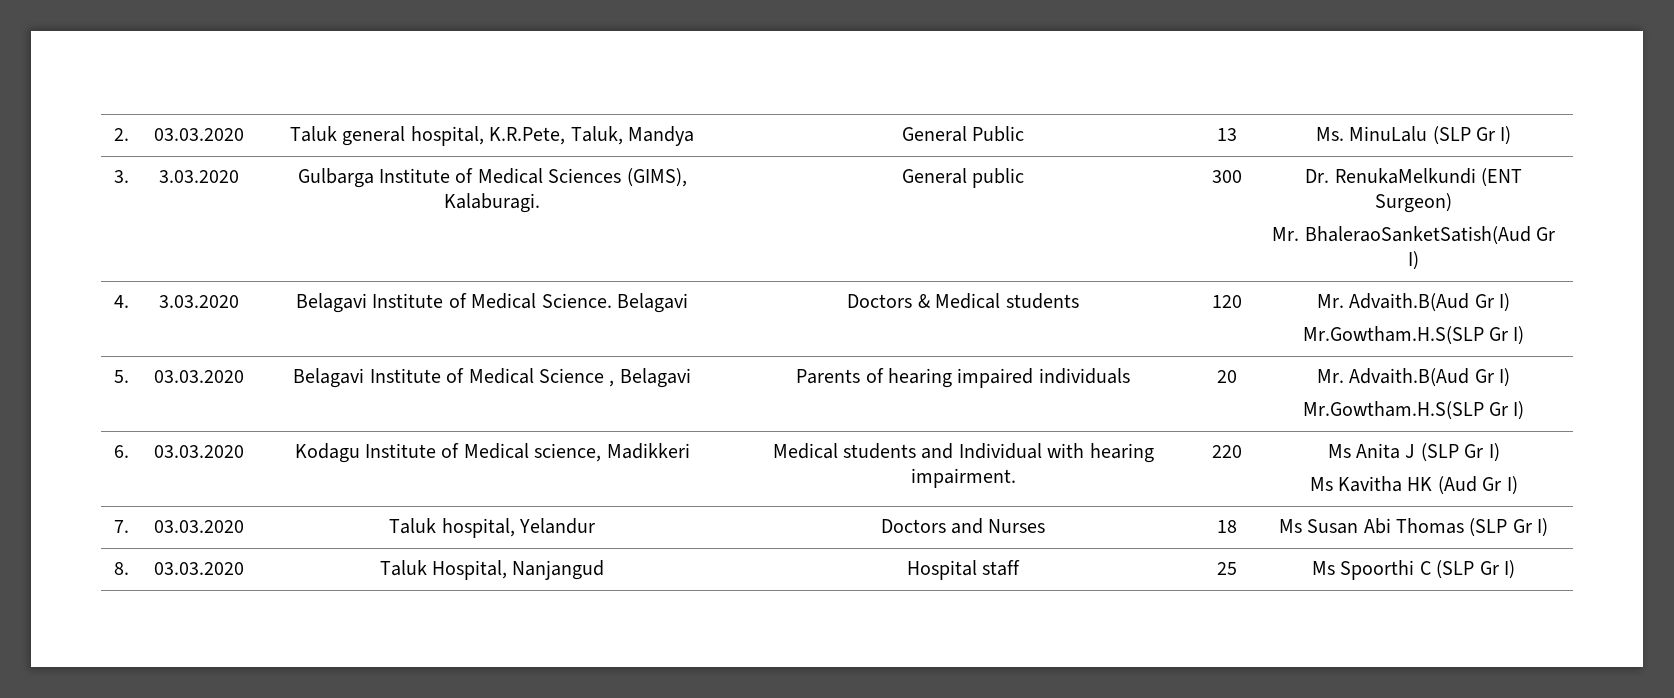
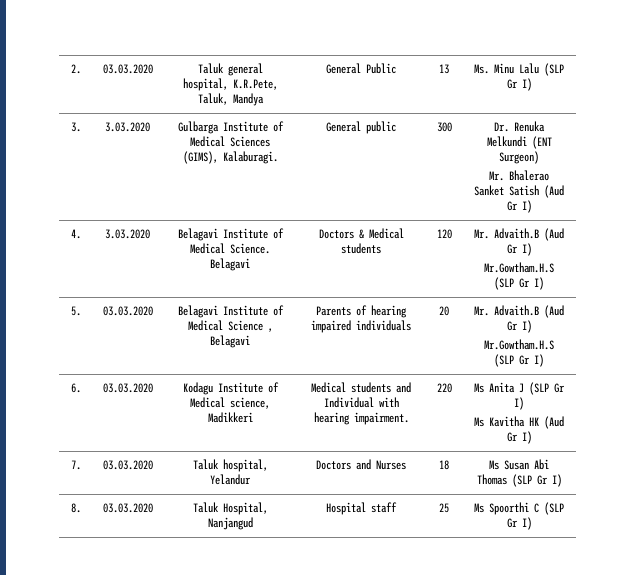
[1349,126,1428,142] MinuLalu -> [494,63,539,74] Minu Lalu
[1334,168,1476,184] RenukaMelkundi -> [514,121,545,132] [486,136,527,147] Renuka Melkundi
[1304,226,1531,245] BhaleraoSanketSatish(Aud -> [509,170,549,181] [474,185,564,198] Bhalerao Sanket Satish (Aud
[1349,293,1511,312] [1302,326,1484,345] Advaith.B(Aud Gr I) // Mr.Gowtham.H.S(SLP -> [494,228,564,241] [506,243,532,256] [484,262,554,273] [494,277,514,290] Advaith.B (Aud Gr I) // Mr.Gowtham.H.S (SLP
[1349,368,1511,387] [1302,401,1484,420] Advaith.B(Aud Gr I) // Mr.Gowtham.H.S(SLP -> [494,305,564,318] [506,320,532,333] [484,339,554,350] [494,354,514,367] Advaith.B (Aud Gr I) // Mr.Gowtham.H.S (SLP

